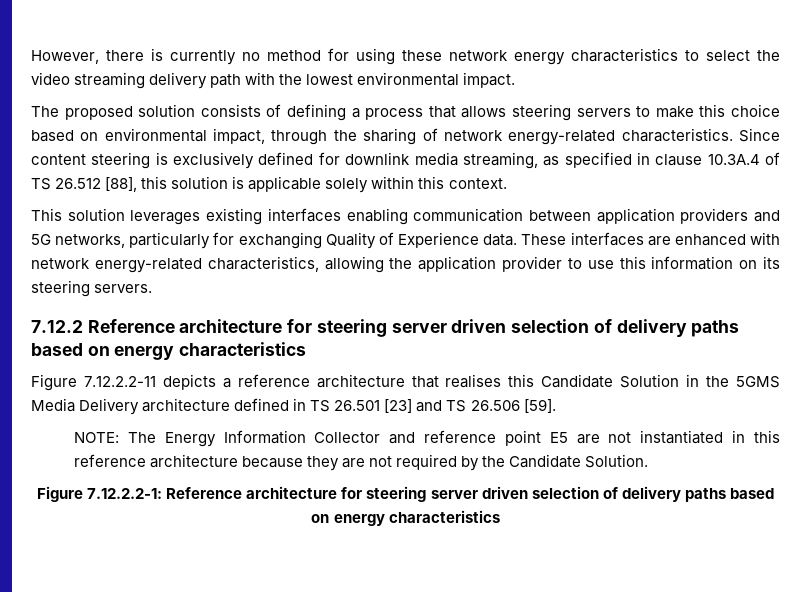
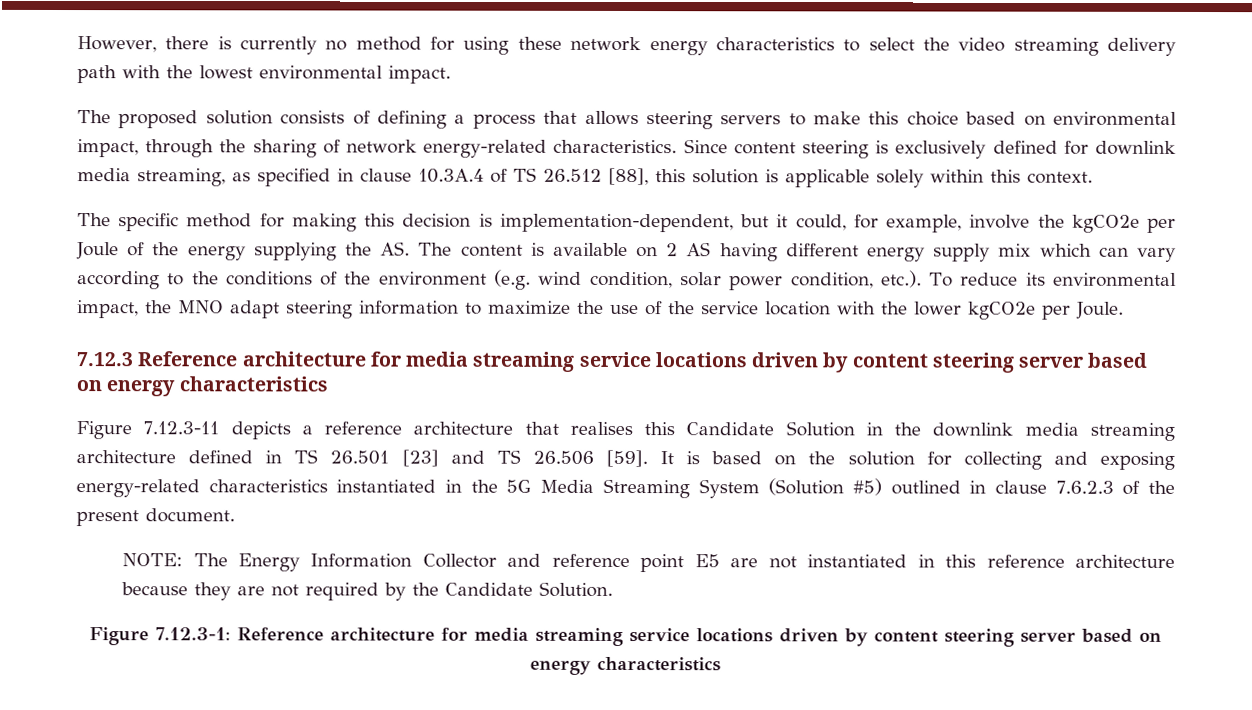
[31,208,780,225] [31,232,780,249] [31,256,781,273] [31,280,153,297] [31,319,740,337] This solution leverages existing interfaces enabling communication between application providers and 5G networks, particularly for exchanging Quality of Experience data. These interfaces are enhanced with network energy-related characteristics, allowing the application provider to use this information on its steering servers. // 7.12.2 Reference architecture for steering server driven selection of delivery paths -> [77,213,1177,233] [76,241,1176,262] [77,269,1177,291] [77,300,1124,320] [76,351,1084,373] The specific method for making this decision is implementation-dependent, but it could, for example, involve the kgCO2e per Joule of the energy supplying the AS. The content is available on 2 AS having different energy supply mix which can vary according to the conditions of the environment (e.g. wind condition, solar power condition, etc.). To reduce its environmental impact, the MNO adapt steering information to maximize the use of the service location with the lower kgCO2e per Joule. // 7.12.3 Reference architecture for media streaming service locations driven by content steering server
[83,376,156,387] 7.12.2.2-11 -> [143,421,220,435] 7.12.3-11
[735,376,780,388] [31,398,140,415] 5GMS Media Delivery -> [932,422,1175,441] downlink media streaming
(556, 406) none -> [660,451,1175,470] [76,478,1175,499] [76,508,235,527] It is based on the solution for collecting and exposing energy-related characteristics instantiated in the 5G Media Streaming System (Solution #5) outlined in clause 7.6.2.3 of the present document.
[87,486,726,502] 7.12.2.2-1: Reference architecture for steering server driven selection of delivery paths -> [155,627,1076,647] 7.12.3-1: Reference architecture for media streaming service locations driven by content steering server

